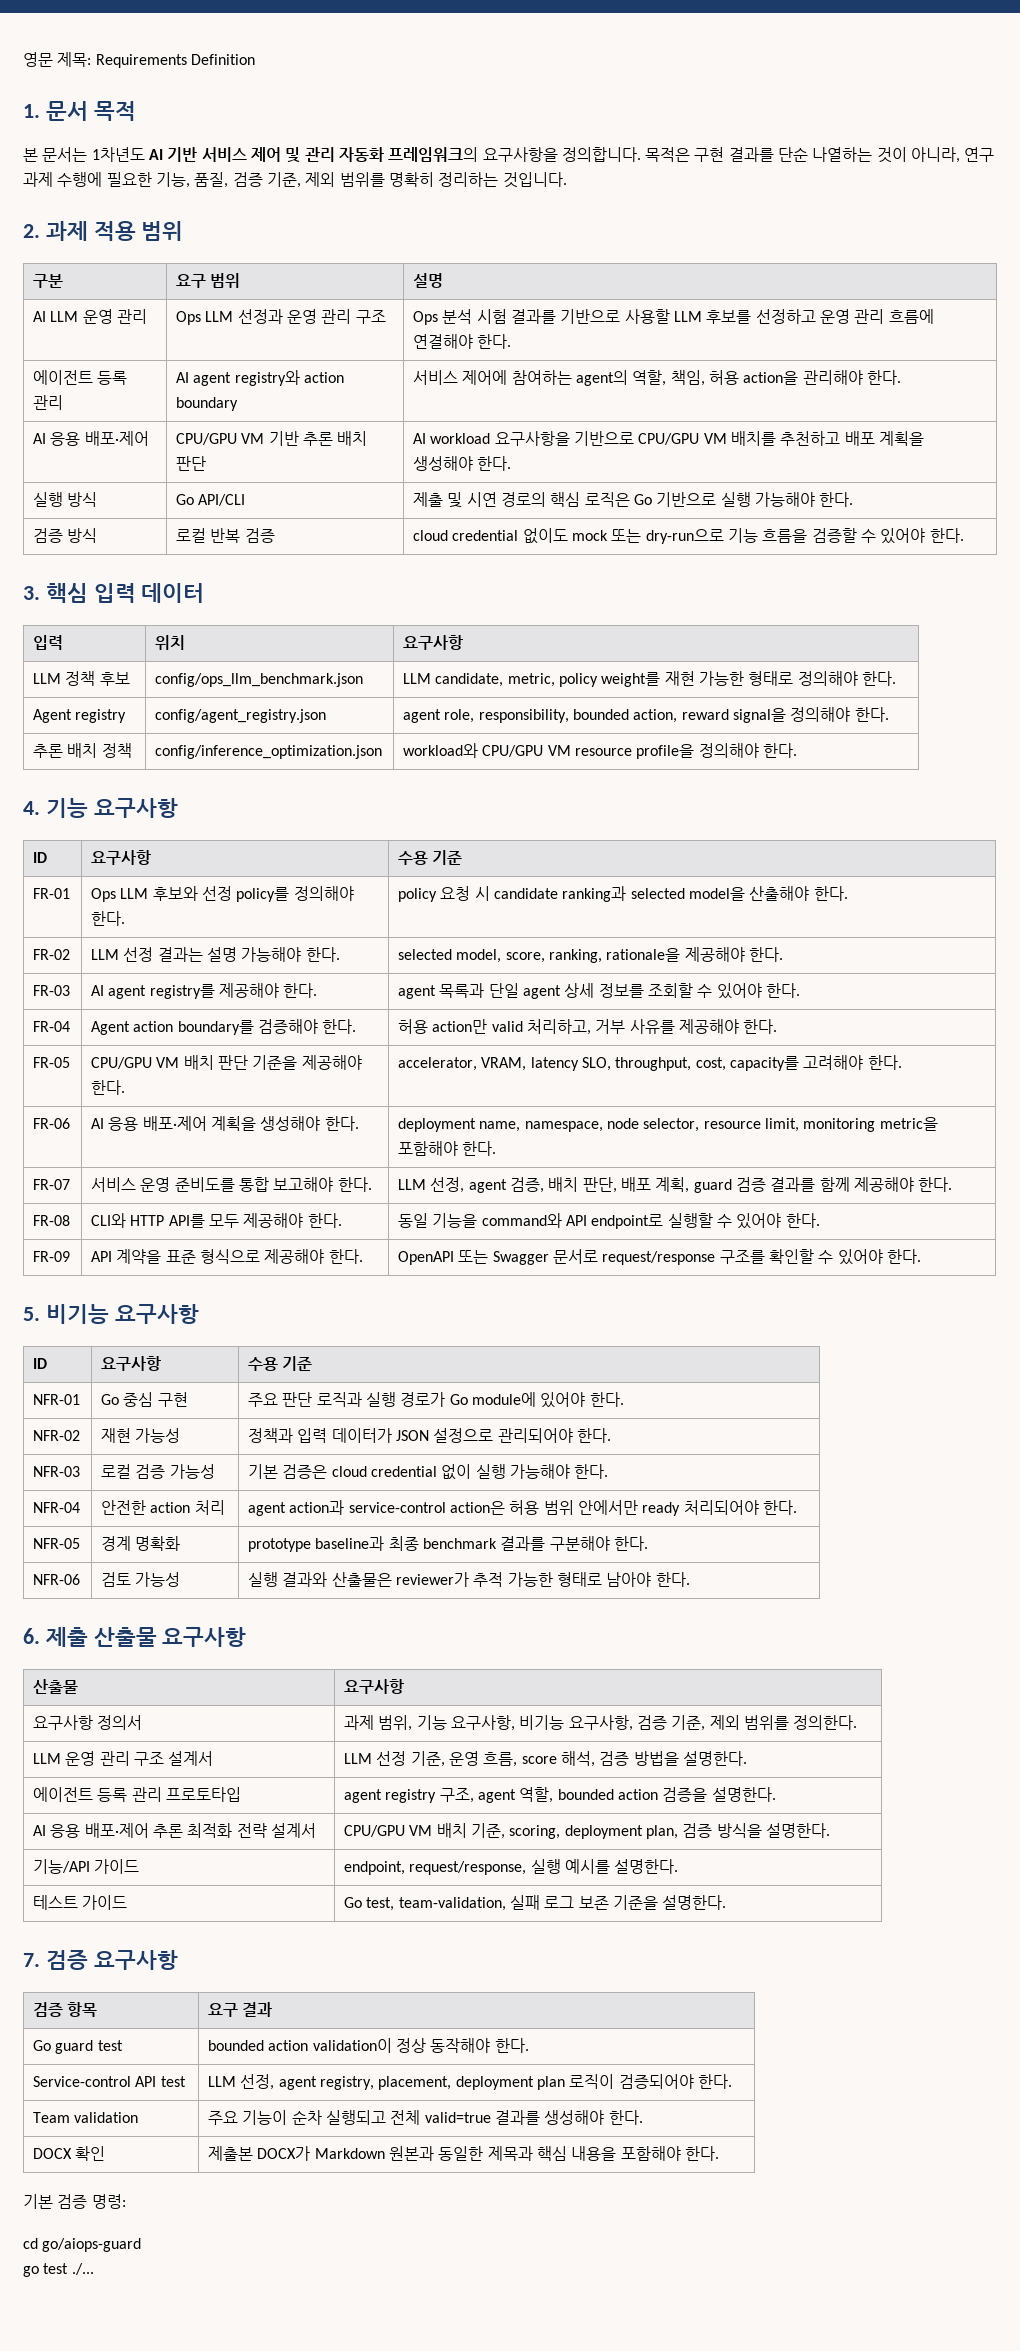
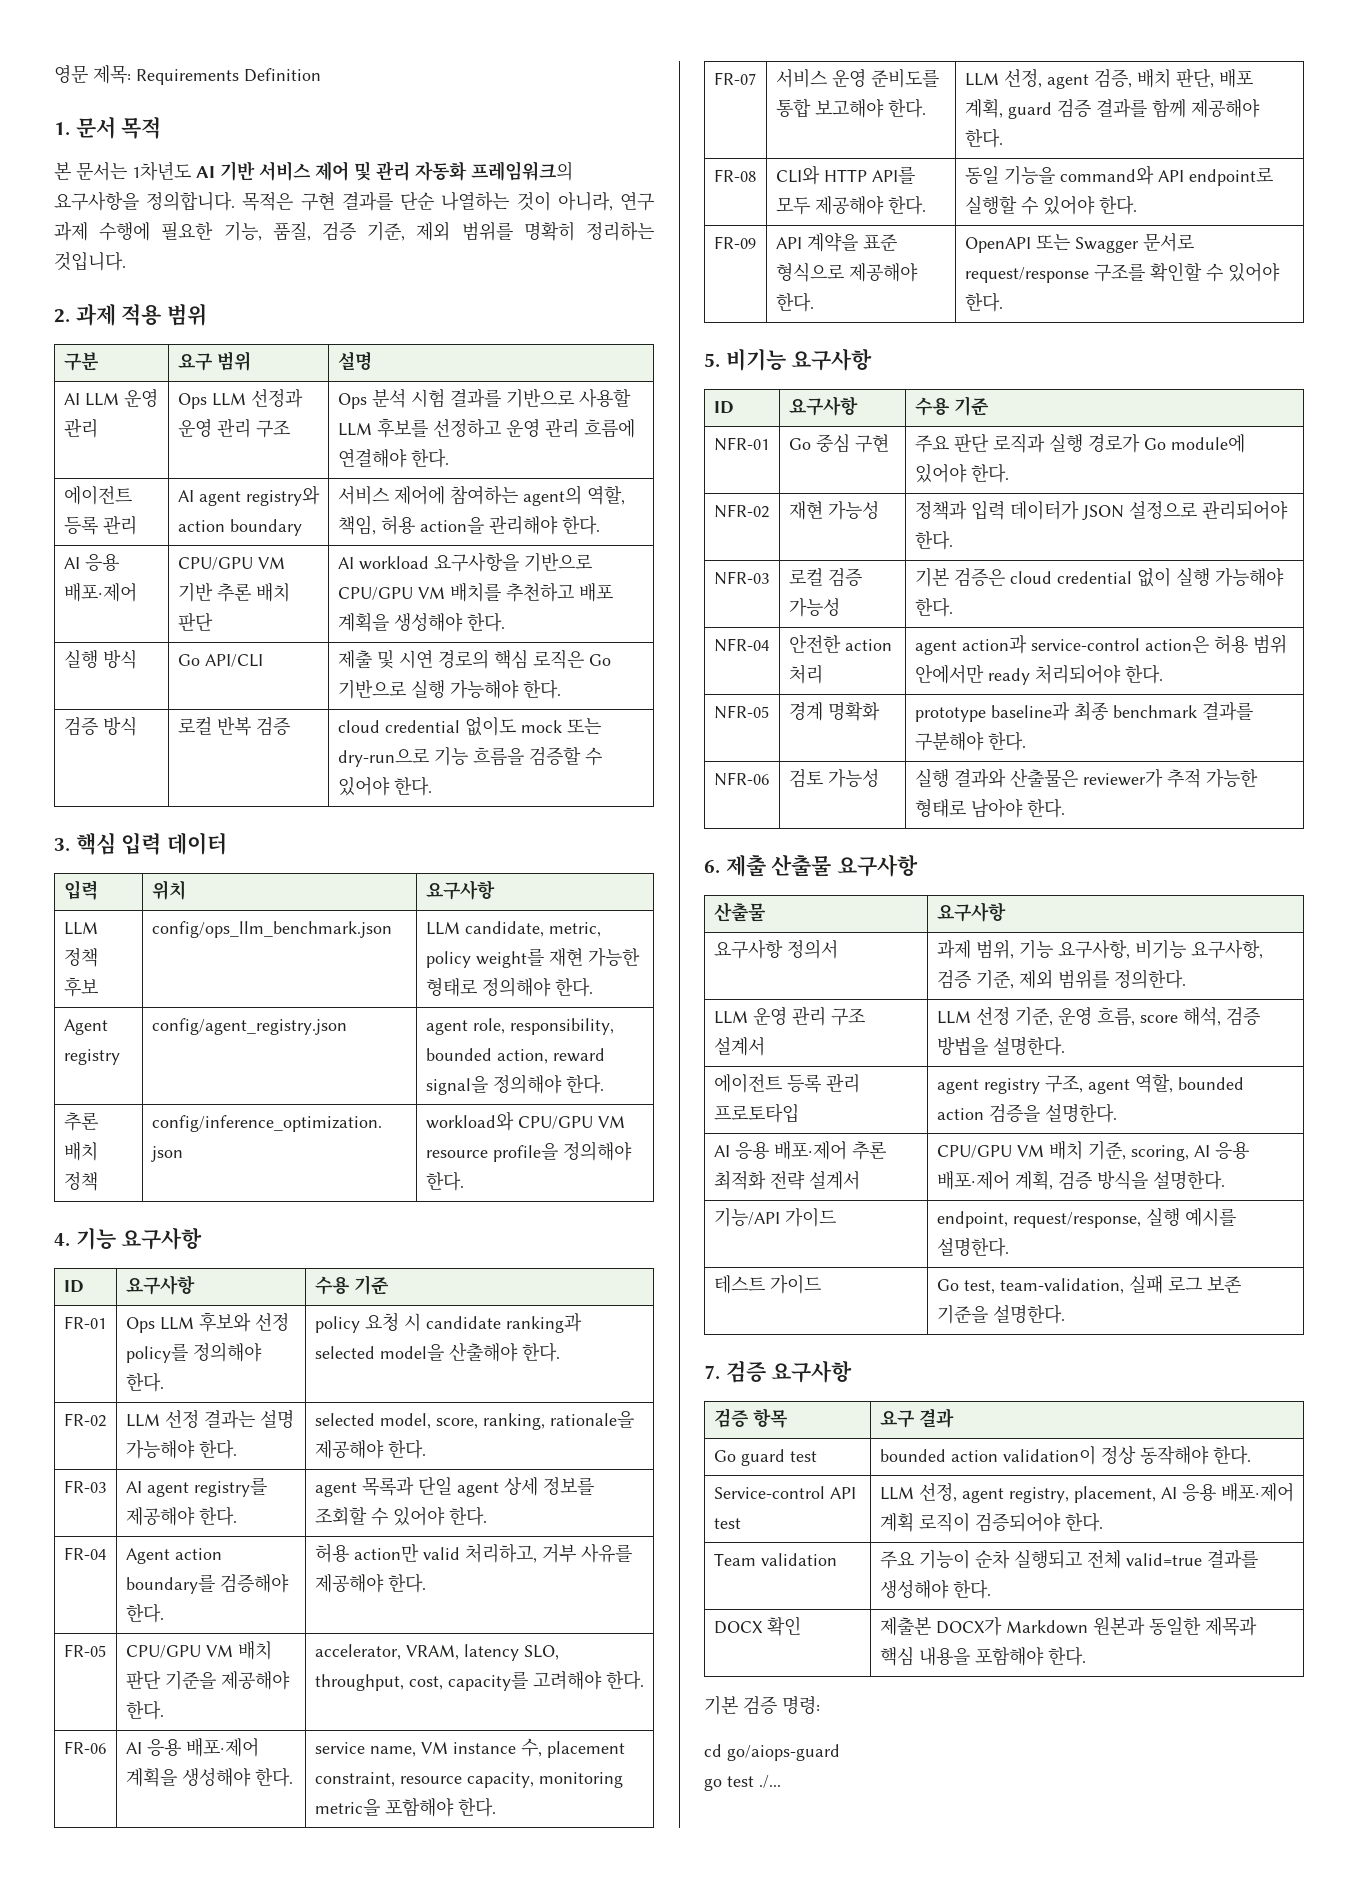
[398,1118,799,1132] deployment name, namespace, node selector, resource limit, -> [314,1738,625,1758] [314,1772,534,1788] service name, VM instance 수, placement constraint, resource capacity,
[564,1825,678,1839] deployment plan, -> [1193,1142,1249,1159] [936,1171,1053,1190] AI 응용 배포·제어 계획,
[455,2076,565,2090] deployment plan -> [1160,1483,1294,1502] [879,1513,914,1532] AI 응용 배포·제어 계획

